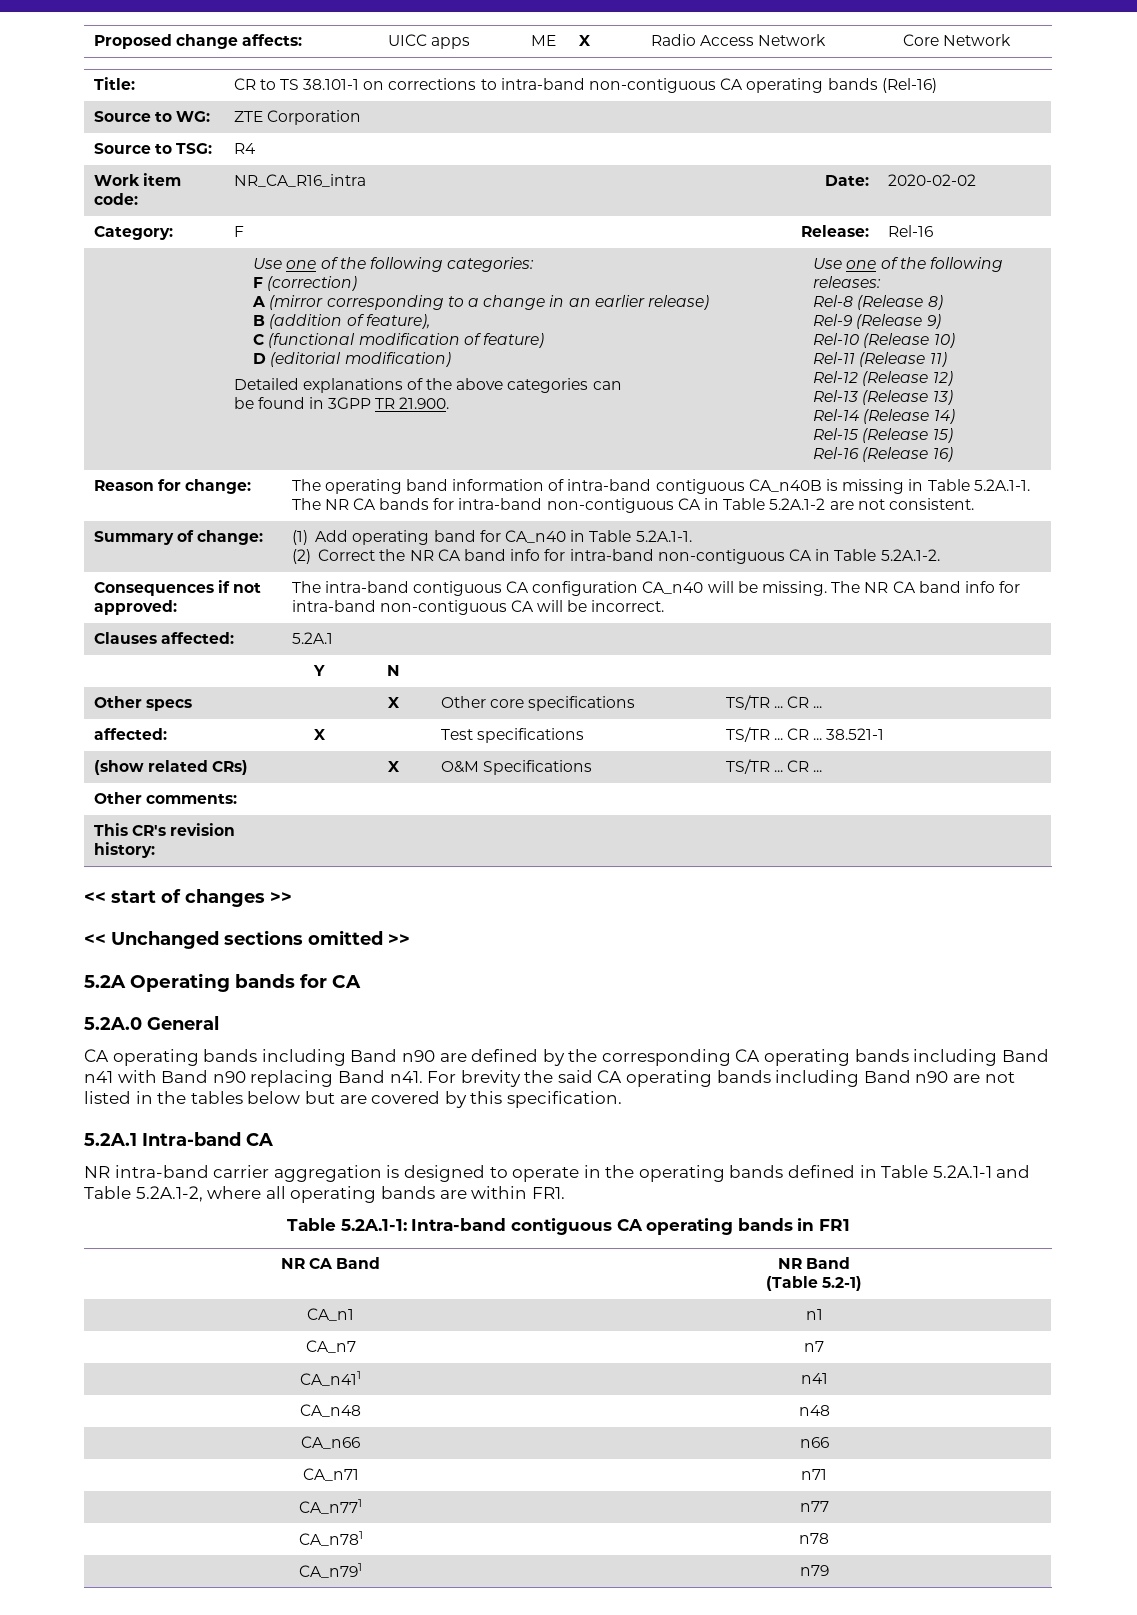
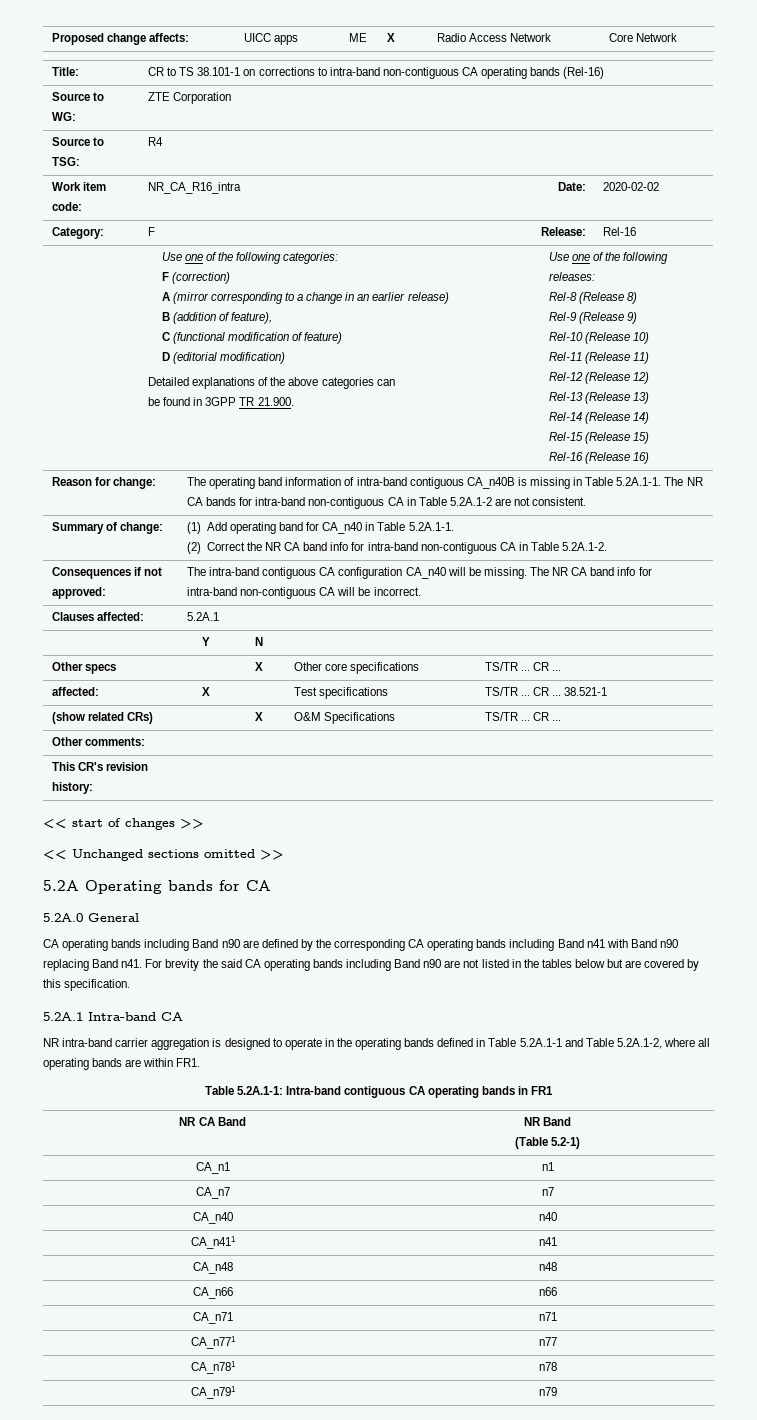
(824, 1346) none -> [192,1212,233,1224] [538,1212,557,1221] // CA_n40 | n40

